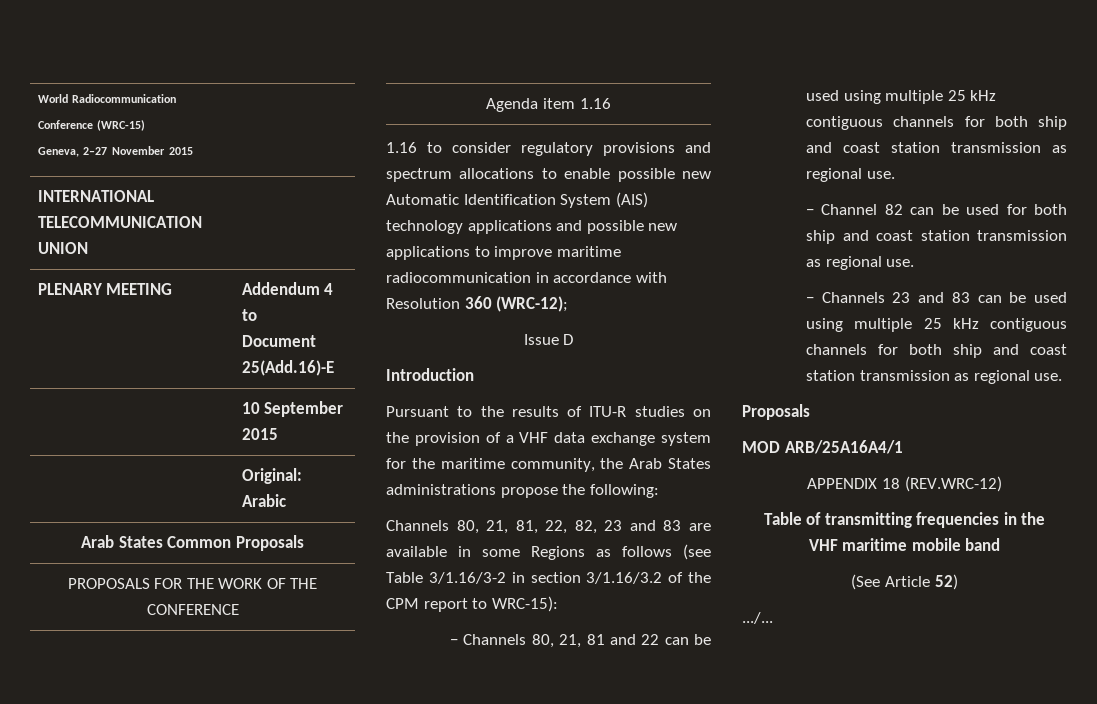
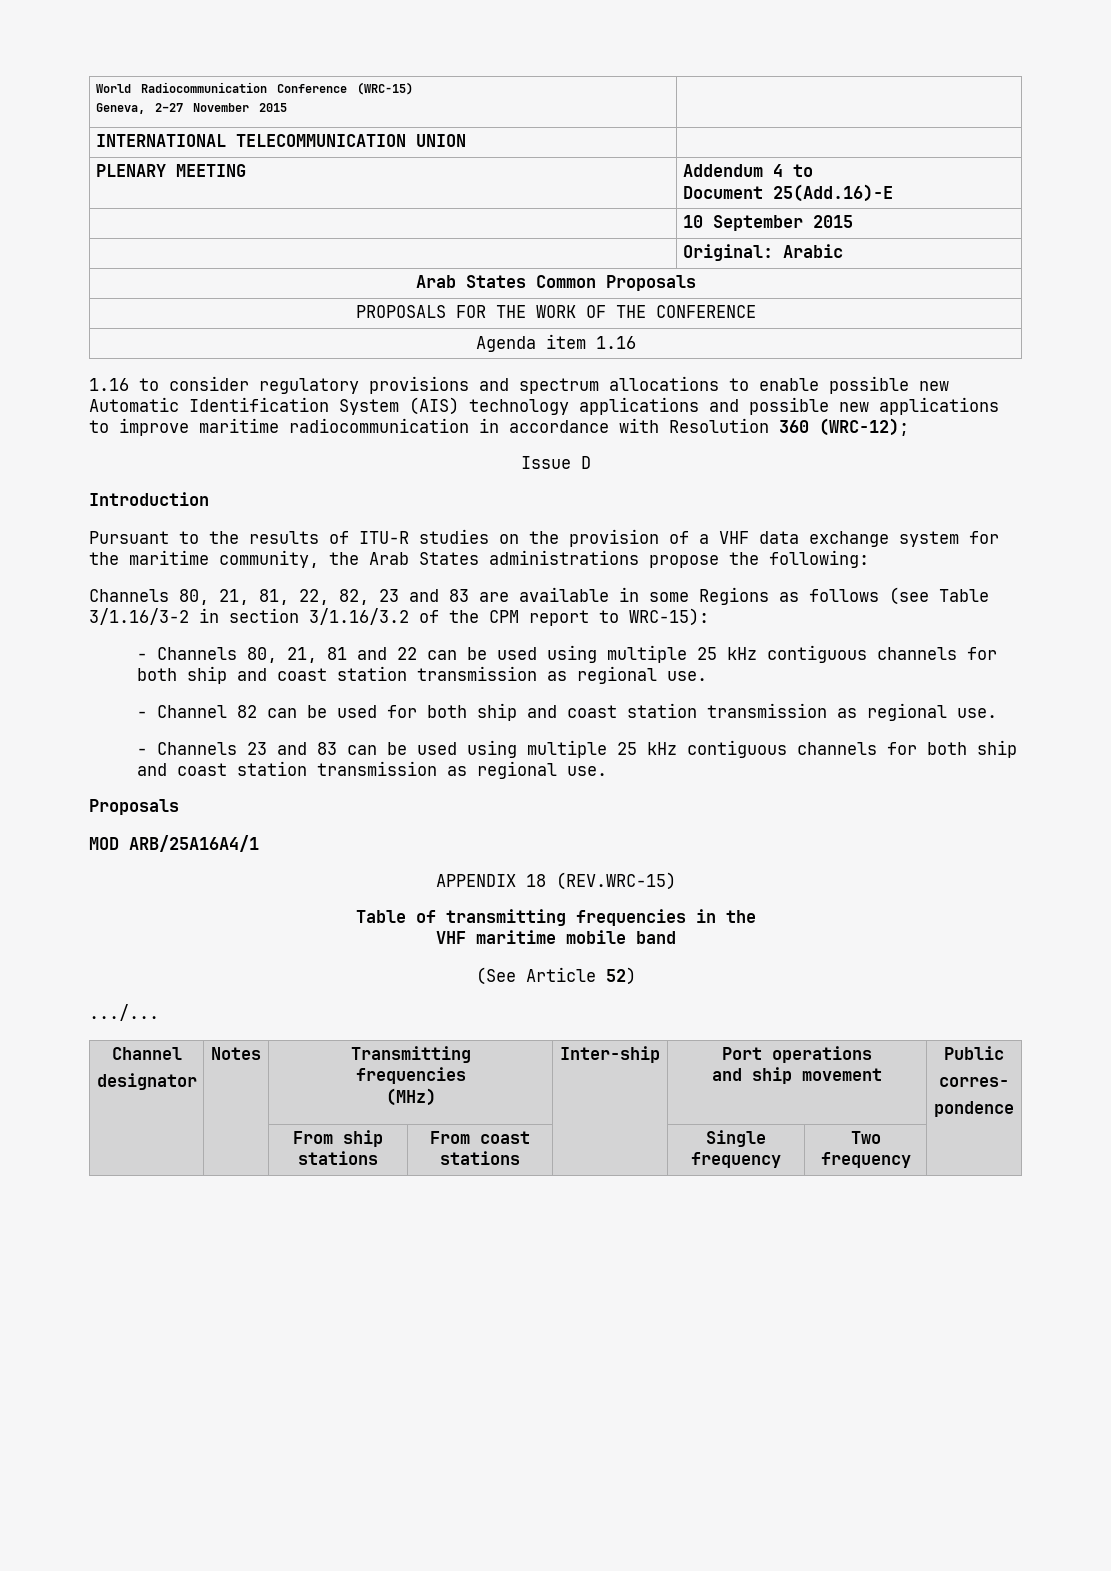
[904,476,1002,492] (REV.WRC-12) -> [555,872,676,890] (REV.WRC-15)
(773, 618) none -> [111,1047,182,1060] [96,1073,197,1090] [211,1047,261,1060] [350,1046,471,1063] [355,1067,466,1084] [385,1088,436,1106] [560,1046,660,1063] [722,1046,872,1063] [712,1067,882,1084] [944,1046,1004,1060] [939,1077,1009,1087] [934,1101,1014,1117] [293,1130,383,1147] [298,1151,378,1165] [430,1131,530,1144] [440,1151,520,1165] [706,1130,766,1147] [691,1152,781,1168] [850,1131,881,1144] [820,1152,911,1168] // Channel // designator | Notes | Transmitting // frequencies // (MHz) | Inter-ship | Port operations // and ship movement | Public // corres- // pondence // | | From ship stations | From coast stations | | Single frequency | Two frequency |

